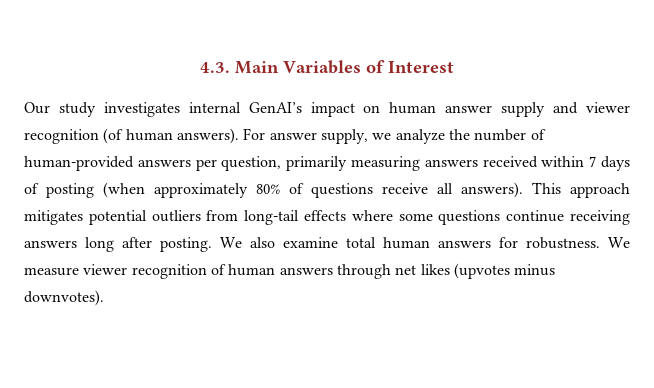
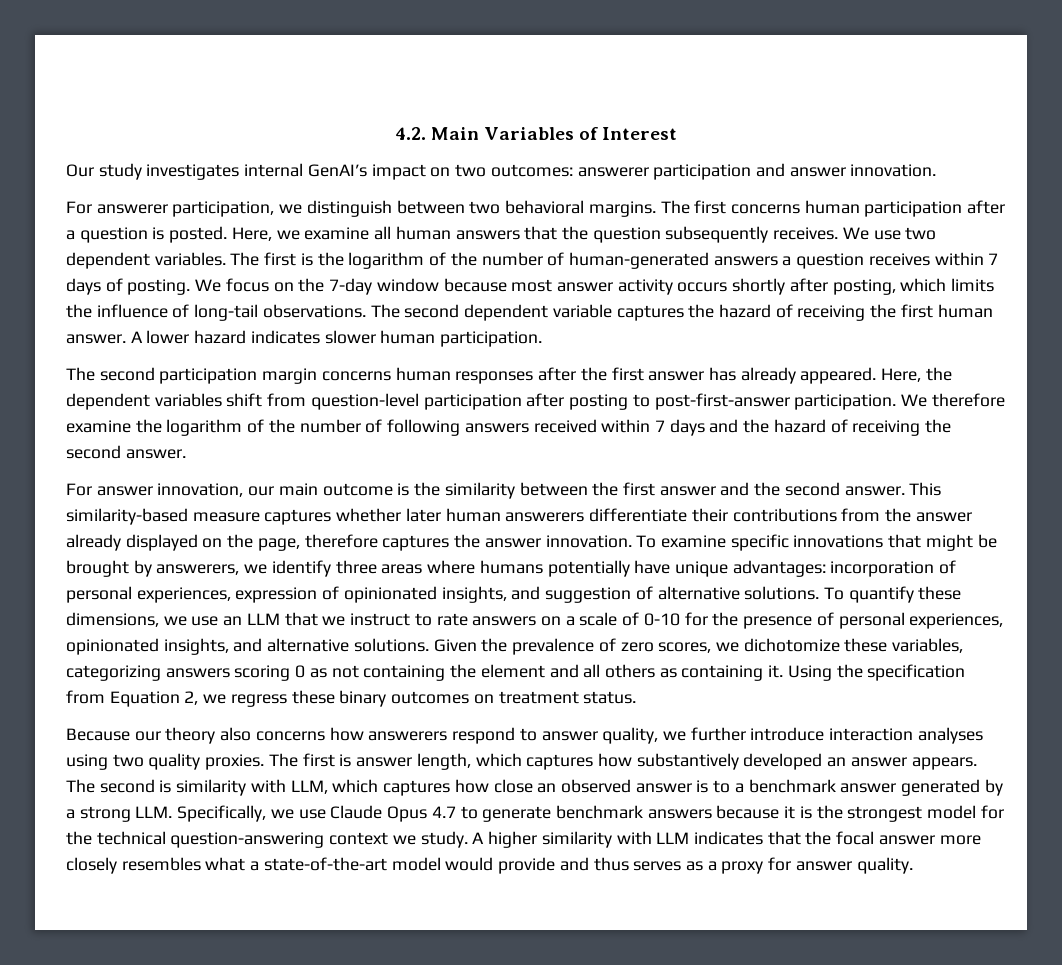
[200,62,230,73] 4.3. -> [394,127,426,140] 4.2.
[389,102,630,117] [24,128,546,144] [24,156,421,171] human answer supply and viewer recognition (of human answers). For answer supply, we analyze the number of human-provided answers per question, primarily measuring -> [455,163,937,180] [66,200,1006,217] [66,226,937,243] [66,252,999,269] [66,278,995,295] [66,304,993,321] [66,330,543,347] [66,367,952,384] [66,393,1005,410] [66,419,461,436] two outcomes: answerer participation and answer innovation. // For answerer participation, we distinguish between two behavioral margins. The first concerns human participation after a question is posted. Here, we examine all human answers that the question subsequently receives. We use two dependent variables. The first is the logarithm of the number of human-generated answers a question receives within 7 days of posting. We focus on the 7-day window because most answer activity occurs shortly after posting, which limits the influence of long-tail observations. The second dependent variable captures the hazard of receiving the first human answer. A lower hazard indicates slower human participation. // The second participation margin concerns human responses after the first answer has already appeared. Here, the dependent variables shift from question-level participation after posting to post-first-answer participation. We therefore examine the logarithm of the number of following
[24,182,630,198] [24,210,630,225] [24,237,630,252] [24,263,556,279] [24,290,104,306] of posting (when approximately 80% of questions receive all answers). This approach mitigates potential outliers from long-tail effects where some questions continue receiving answers long after posting. We also examine total human answers for robustness. We measure viewer recognition of human answers through net likes (upvotes minus downvotes). -> [709,419,952,436] [66,445,186,459] [66,482,942,499] [66,508,972,525] [66,534,997,551] [66,560,957,577] [66,586,962,603] [66,612,1004,629] [66,638,964,655] [66,664,966,681] [66,690,637,707] [66,727,983,744] [66,753,977,770] [66,779,1003,796] [66,805,1004,822] [66,831,981,848] [66,857,913,874] and the hazard of receiving the second answer. // For answer innovation, our main outcome is the similarity between the first answer and the second answer. This similarity-based measure captures whether later human answerers differentiate their contributions from the answer already displayed on the page, therefore captures the answer innovation. To examine specific innovations that might be brought by answerers, we identify three areas where humans potentially have unique advantages: incorporation of personal experiences, expression of opinionated insights, and suggestion of alternative solutions. To quantify these dimensions, we use an LLM that we instruct to rate answers on a scale of 0-10 for the presence of personal experiences, opinionated insights, and alternative solutions. Given the prevalence of zero scores, we dichotomize these variables, categorizing answers scoring 0 as not containing the element and all others as containing it. Using the specification from Equation 2, we regress these binary outcomes on treatment status. // Because our theory also concerns how answerers respond to answer quality, we further introduce interaction analyses using two quality proxies. The first is answer length, which captures how substantively developed an answer appears. The second is similarity with LLM, which captures how close an observed answer is to a benchmark answer generated by a strong LLM. Specifically, we use Claude Opus 4.7 to generate benchmark answers because it is the strongest model for the technical question-answering context we study. A higher similarity with LLM indicates that the focal answer more closely resembles what a state-of-the-art model would provide and thus serves as a proxy for answer quality.

